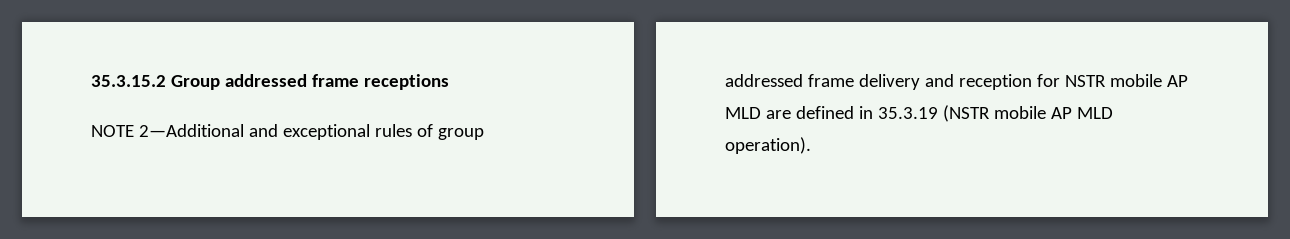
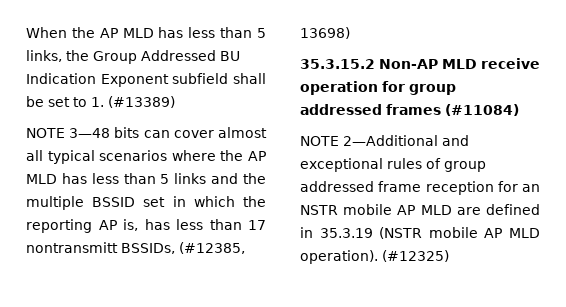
[91,74,449,90] 35.3.15.2 Group addressed frame receptions -> [26,27,266,38] [26,50,240,64] [26,73,266,87] [26,96,175,108] [26,127,267,138] [26,150,266,164] [26,173,266,184] [26,196,266,210] [26,219,266,233] [26,242,245,254] [300,27,350,39] [300,58,540,69] [300,81,456,95] [300,104,519,116] When the AP MLD has less than 5 links, the Group Addressed BU Indication Exponent subfield shall be set to 1. (#13389) // NOTE 3—48 bits can cover almost all typical scenarios where the AP MLD has less than 5 links and the multiple BSSID set in which the reporting AP is, has less than 17 nontransmitt BSSIDs, (#12385, 13698) // 35.3.15.2 Non-AP MLD receive operation for group addressed frames (#11084)
[858,74,954,90] delivery and -> (422, 186) none
(1060, 80) none -> [522,184,540,192] an
(811, 145) none -> [382,250,449,262] (#12325)

